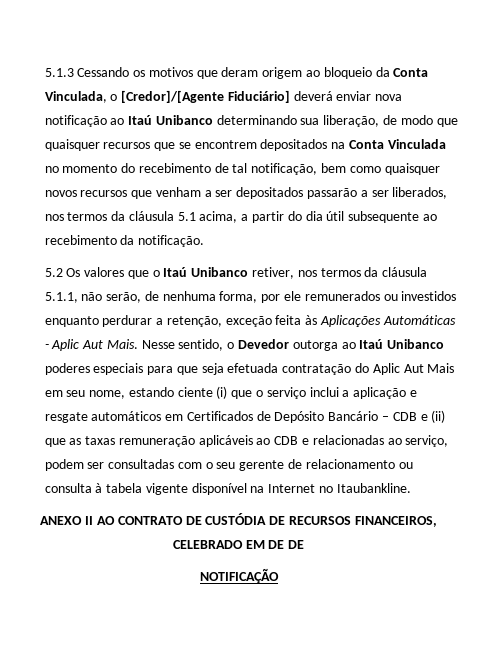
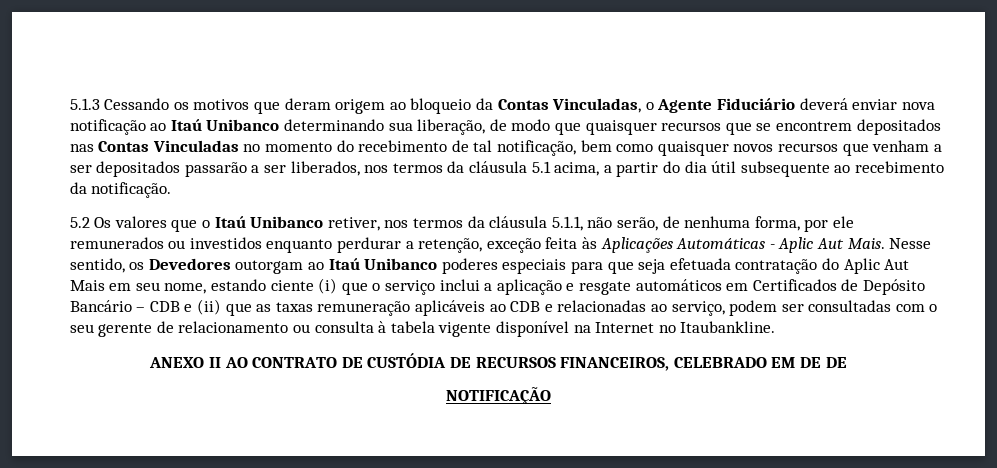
[393,68,429,77] [44,90,290,103] Conta Vinculada, o [Credor]/[Agente Fiduciário] -> [497,98,795,113] Contas Vinculadas, o Agente Fiduciário
[331,139,446,149] na Conta Vinculada -> [69,140,239,152] nas Contas Vinculadas
[227,339,338,351] o Devedor outorga -> [129,258,304,274] os Devedores outorgam

